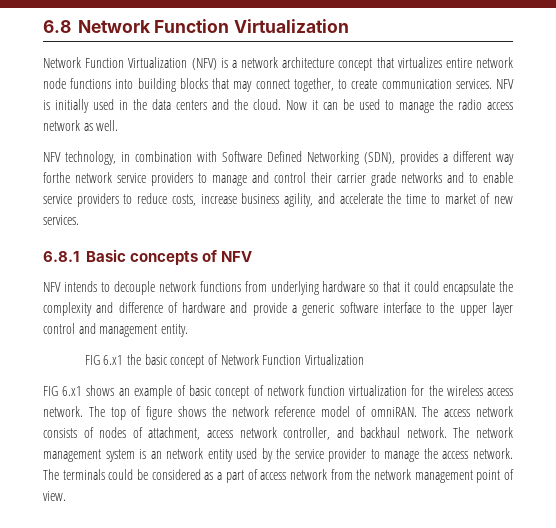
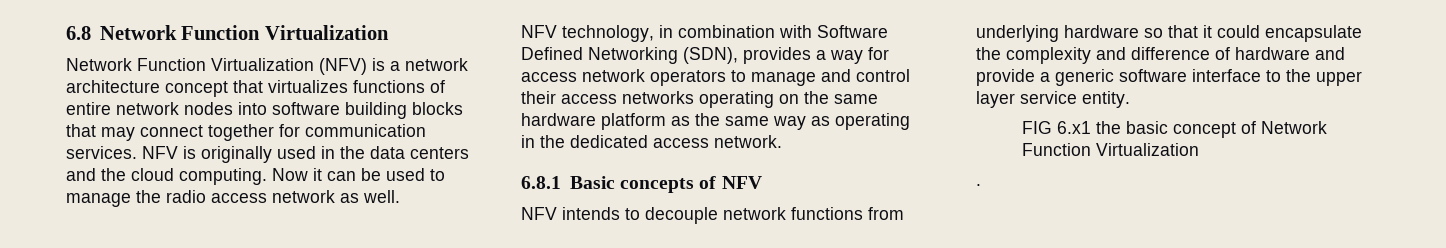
[445,57,513,68] [43,78,134,89] entire network node functions into -> [353,80,445,93] [66,102,340,115] functions of entire network nodes into software
[293,78,378,92] together, to create -> [208,124,300,141] together for
[55,99,89,113] initially -> [201,146,272,163] originally
[253,99,281,110] cloud. -> [131,168,267,185] cloud computing.
[453,151,514,165] [43,172,193,186] different way forthe network service providers -> [830,47,889,64] [521,69,726,86] way for access network operators
[337,172,513,186] [43,193,514,207] [43,215,79,225] carrier grade networks and to enable service providers to reduce costs, increase business agility, and accelerate the time to market of new services. -> [561,91,878,108] [521,113,910,130] [521,135,782,148] access networks operating on the same hardware platform as the same way as operating in the dedicated access network.
[43,323,158,337] control and management -> [1020,91,1077,104] service
[43,385,513,399] [43,406,513,420] [43,427,513,440] [43,448,514,462] [43,469,514,483] [43,491,66,501] FIG 6.x1 shows an example of basic concept of network function virtualization for the wireless access network. The top of figure shows the network reference model of omniRAN. The access network consists of nodes of attachment, access network controller, and backhaul network. The network management system is an network entity used by the service provider to manage the access network. The terminals could be considered as a part of access network from the network management point of view. -> [976,184,981,186] .

